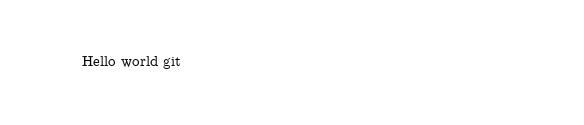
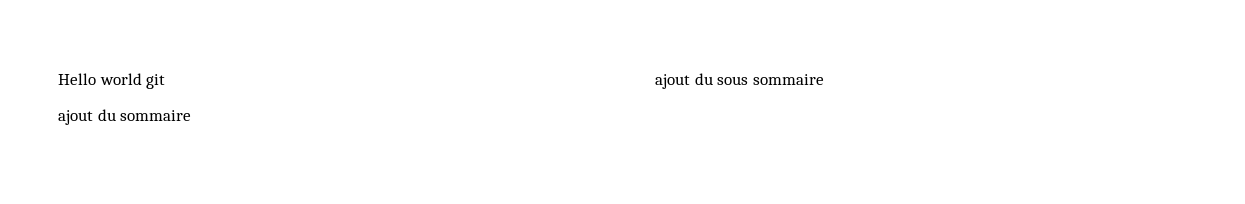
(181, 63) none -> [58,109,192,125] [655,73,824,89] // ajout du sommaire // ajout du sous sommaire

